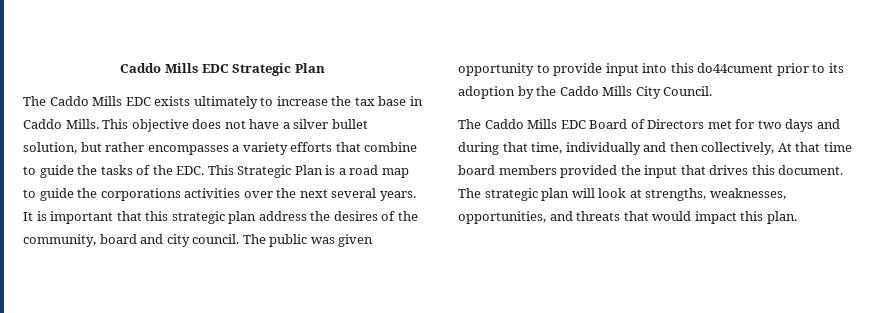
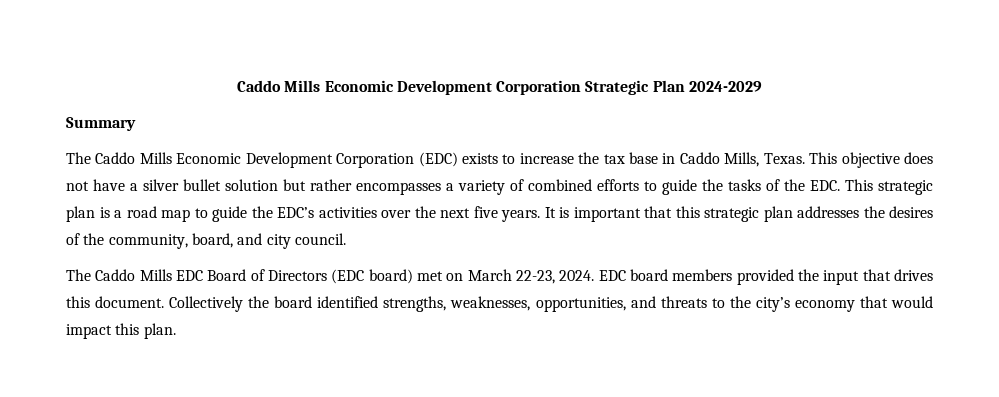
[120,63,325,76] [23,96,258,109] Caddo Mills EDC Strategic Plan // The Caddo Mills EDC exists ultimately -> [236,80,763,95] [66,117,136,131] [66,152,498,168] Caddo Mills Economic Development Corporation Strategic Plan 2024-2029 // Summary // The Caddo Mills Economic Development Corporation (EDC) exists
[65,119,99,129] Mills. -> [724,152,805,167] Mills, Texas.
[23,142,77,154] solution, -> [225,179,278,191] solution
[290,142,418,152] efforts that combine -> [510,179,639,191] of combined efforts
[237,165,323,178] Strategic Plan -> [878,180,933,195] [66,206,95,222] strategic plan
[100,188,181,201] corporations -> [277,207,314,218] EDC’s
[331,188,377,198] several -> [473,206,498,218] five
[258,211,307,221] address -> [797,206,859,218] addresses
[99,234,137,244] board -> [191,233,233,248] board,
[242,234,374,247] [458,63,844,76] [458,86,713,99] The public was given opportunity to provide input into this do44cument prior to its adoption by the Caddo Mills City Council. -> (346, 239) none
[707,119,840,132] [458,142,852,155] met for two days and during that time, individually and then collectively, At that time -> [331,269,626,284] (EDC board) met on March 22-23, 2024. EDC
[458,188,642,201] The strategic plan will look at -> [169,296,379,312] Collectively the board identified
(621, 216) none -> [711,296,855,312] to the city’s economy

